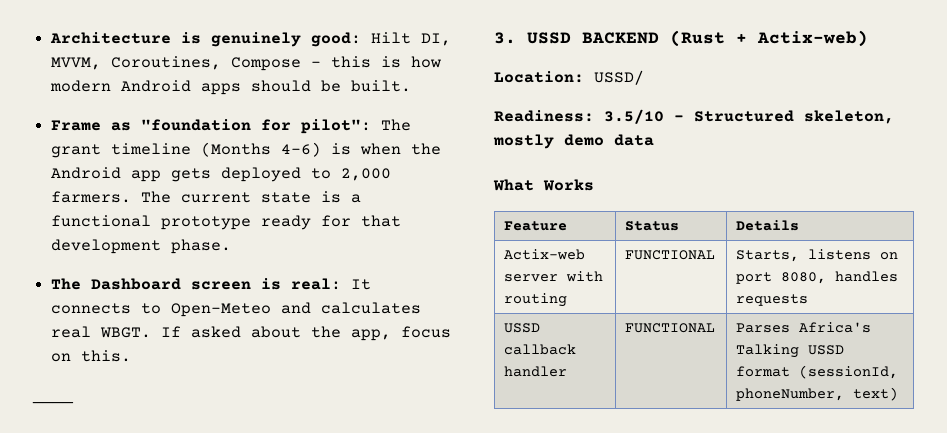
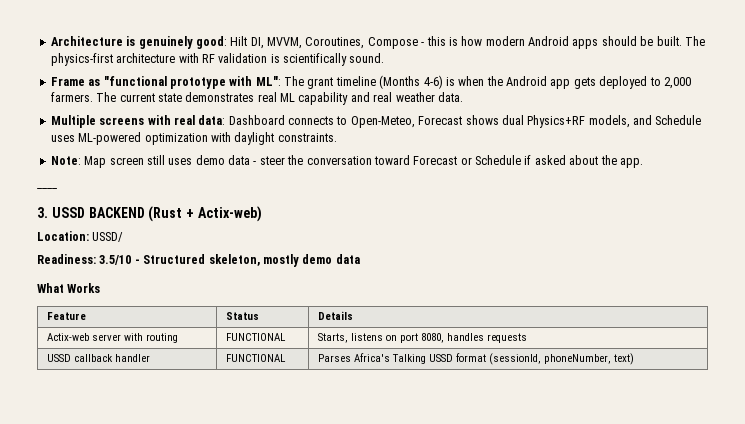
[51,119,372,134] // Frame as "foundation for pilot": -> [684,36,705,46] [50,53,385,66] [50,76,281,89] The physics-first architecture with RF validation is scientifically sound. // Frame as "functional prototype with ML":
[321,191,362,203] [51,215,402,230] [51,239,232,254] [51,278,372,290] [51,302,422,317] [51,326,452,341] [51,350,132,362] is a functional prototype ready for that development phase. // The Dashboard screen is real: It connects to Open-Meteo and calculates real WBGT. If asked about the app, focus on this. -> [185,92,463,105] [50,115,702,128] [50,132,337,145] [50,155,643,168] demonstrates real ML capability and real weather data. // Multiple screens with real data: Dashboard connects to Open-Meteo, Forecast shows dual Physics+RF models, and Schedule uses ML-powered optimization with daylight constraints. // Note: Map screen still uses demo data - steer the conversation toward Forecast or Schedule if asked about the app.

